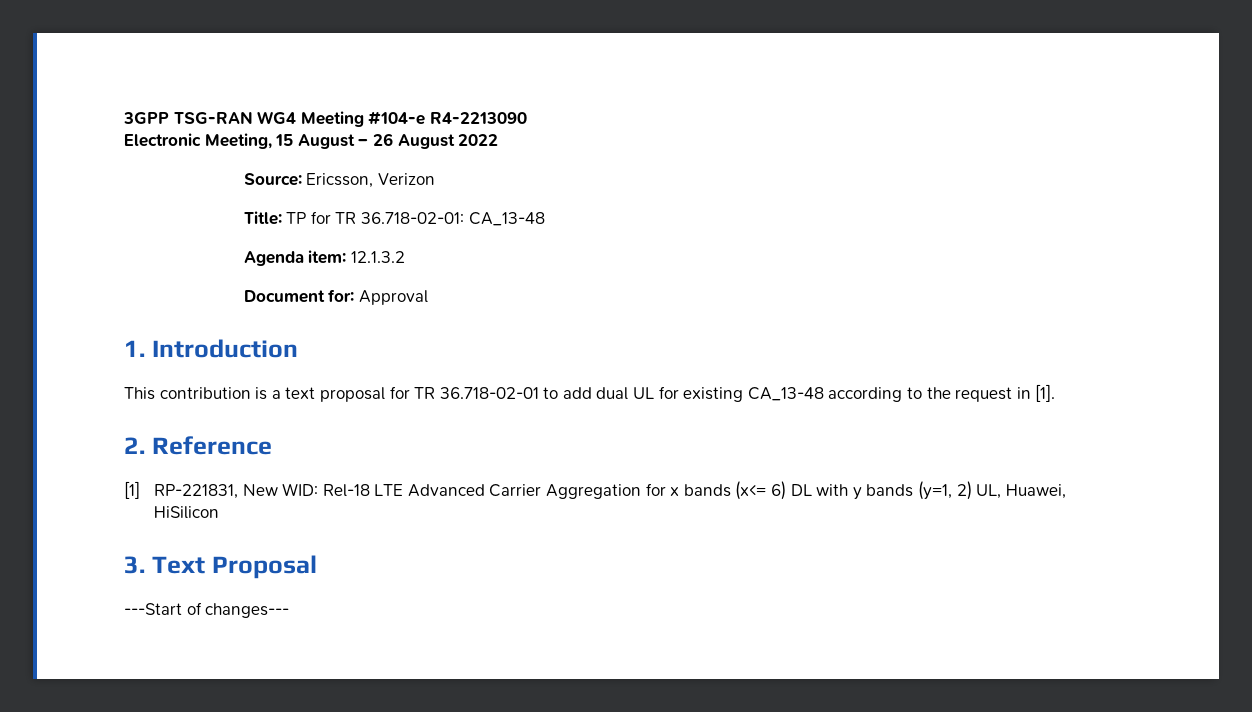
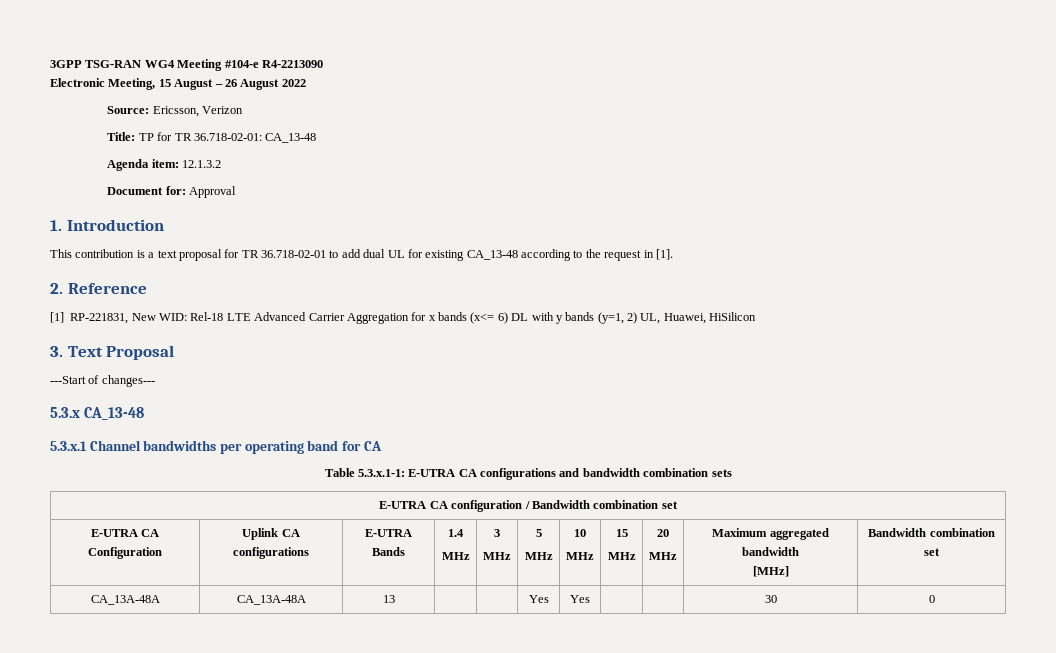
(290, 610) none -> [50,407,145,420] [50,440,382,454] [324,468,732,480] [379,500,678,512] [90,529,160,537] [88,547,162,559] [242,528,300,540] [233,547,309,559] [365,529,412,537] [372,547,405,556] [448,529,464,537] [441,552,470,560] [494,529,500,537] [483,552,511,560] [535,529,542,537] [524,552,553,560] [574,529,586,537] [566,552,594,560] [615,529,628,537] [607,552,636,560] [657,529,669,537] [649,552,677,560] [712,528,829,540] [742,547,799,556] [752,566,789,577] [868,528,995,537] [924,548,940,556] [90,595,160,605] [236,595,306,605] [382,595,395,603] [528,595,549,603] [570,595,590,603] [764,595,777,603] [928,595,935,603] // 5.3.x CA_13-48 // 5.3.x.1 Channel bandwidths per operating band for CA // Table 5.3.x.1-1: E-UTRA CA configurations and bandwidth combination sets // E-UTRA CA configuration / Bandwidth combination set // E-UTRA CA Configuration | Uplink CA configurations | E-UTRA Bands | 1.4 // MHz | 3 // MHz | 5 // MHz | 10 // MHz | 15 // MHz | 20 // MHz | Maximum aggregated bandwidth // [MHz] | Bandwidth combination set // CA_13A-48A | CA_13A-48A | 13 | | | Yes | Yes | | | 30 | 0

